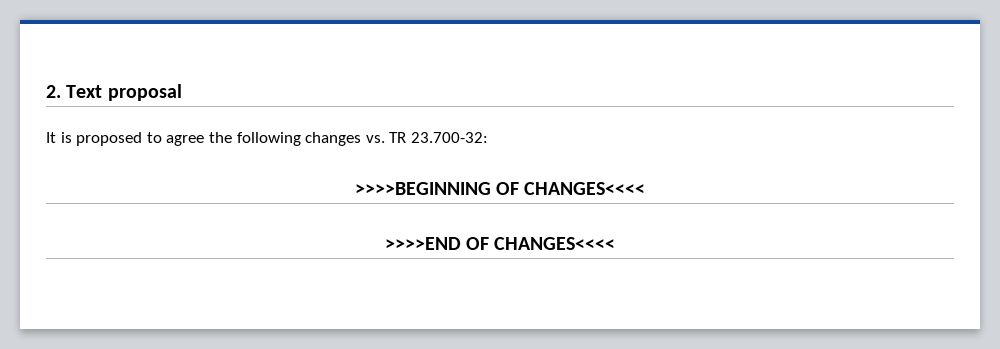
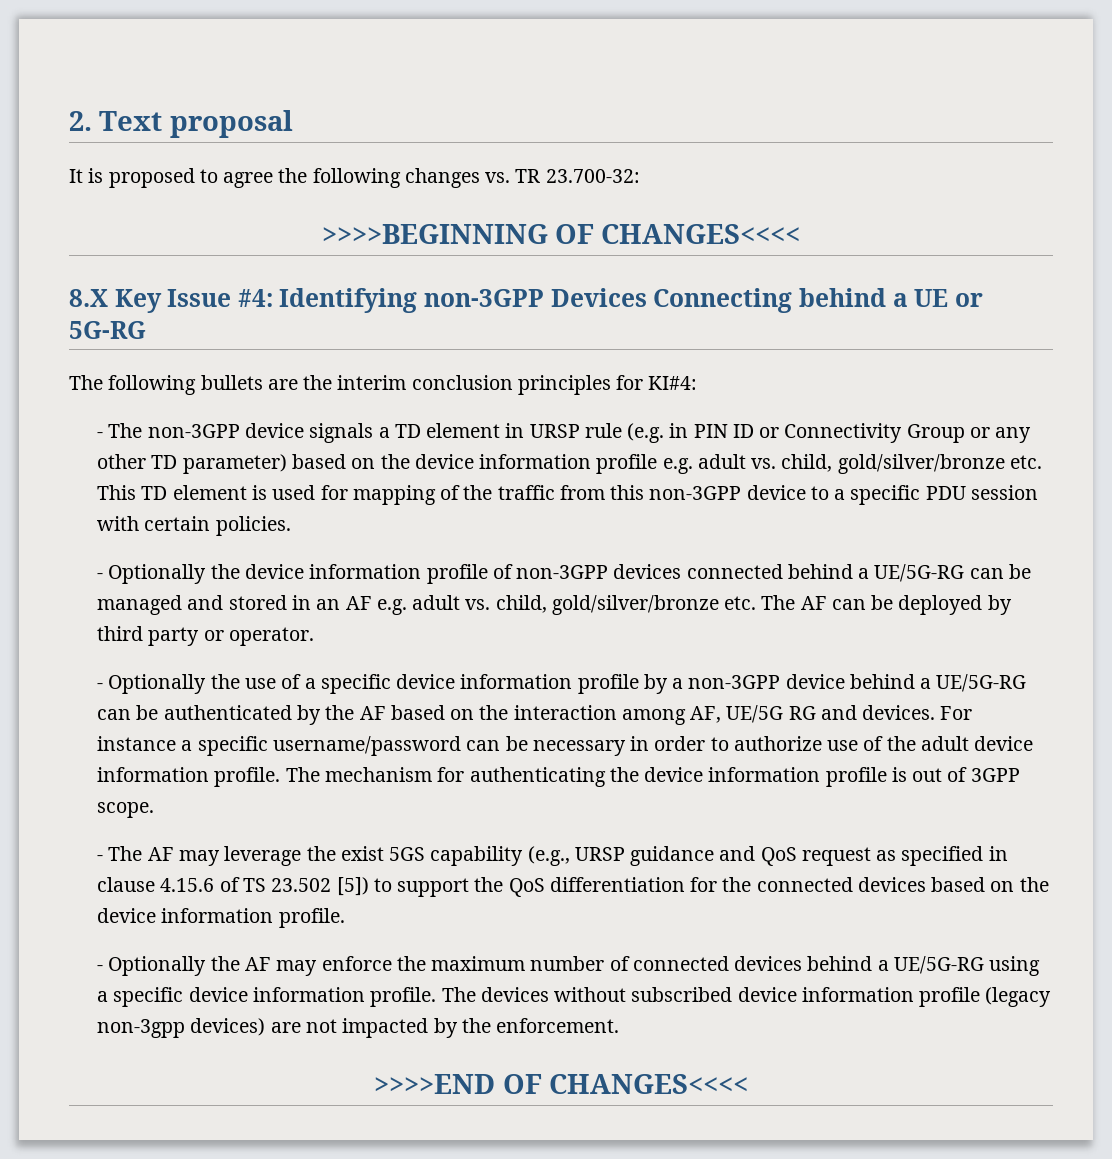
(646, 188) none -> [69,288,983,313] [69,321,146,339] [69,375,698,395] [97,423,1032,443] [97,454,1042,474] [97,485,1038,505] [97,516,291,536] [97,564,1031,584] [97,595,1012,615] [97,626,315,646] [97,674,1027,694] [97,705,973,725] [97,736,1034,756] [97,767,1020,787] [97,802,155,818] [97,846,1008,866] [97,877,1049,897] [97,908,345,928] [97,956,1041,976] [97,987,1052,1007] [97,1018,620,1038] // 8.X Key Issue #4: Identifying non-3GPP Devices Connecting behind a UE or 5G-RG // The following bullets are the interim conclusion principles for KI#4: // - The non-3GPP device signals a TD element in URSP rule (e.g. in PIN ID or Connectivity Group or any other TD parameter) based on the device information profile e.g. adult vs. child, gold/silver/bronze etc. This TD element is used for mapping of the traffic from this non-3GPP device to a specific PDU session with certain policies. // - Optionally the device information profile of non-3GPP devices connected behind a UE/5G-RG can be managed and stored in an AF e.g. adult vs. child, gold/silver/bronze etc. The AF can be deployed by third party or operator. // - Optionally the use of a specific device information profile by a non-3GPP device behind a UE/5G-RG can be authenticated by the AF based on the interaction among AF, UE/5G RG and devices. For instance a specific username/password can be necessary in order to authorize use of the adult device information profile. The mechanism for authenticating the device information profile is out of 3GPP scope. // - The AF may leverage the exist 5GS capability (e.g., URSP guidance and QoS request as specified in clause 4.15.6 of TS 23.502 [5]) to support the QoS differentiation for the connected devices based on the device information profile. // - Optionally the AF may enforce the maximum number of connected devices behind a UE/5G-RG using a specific device information profile. The devices without subscribed device information profile (legacy non-3gpp devices) are not impacted by the enforcement.

